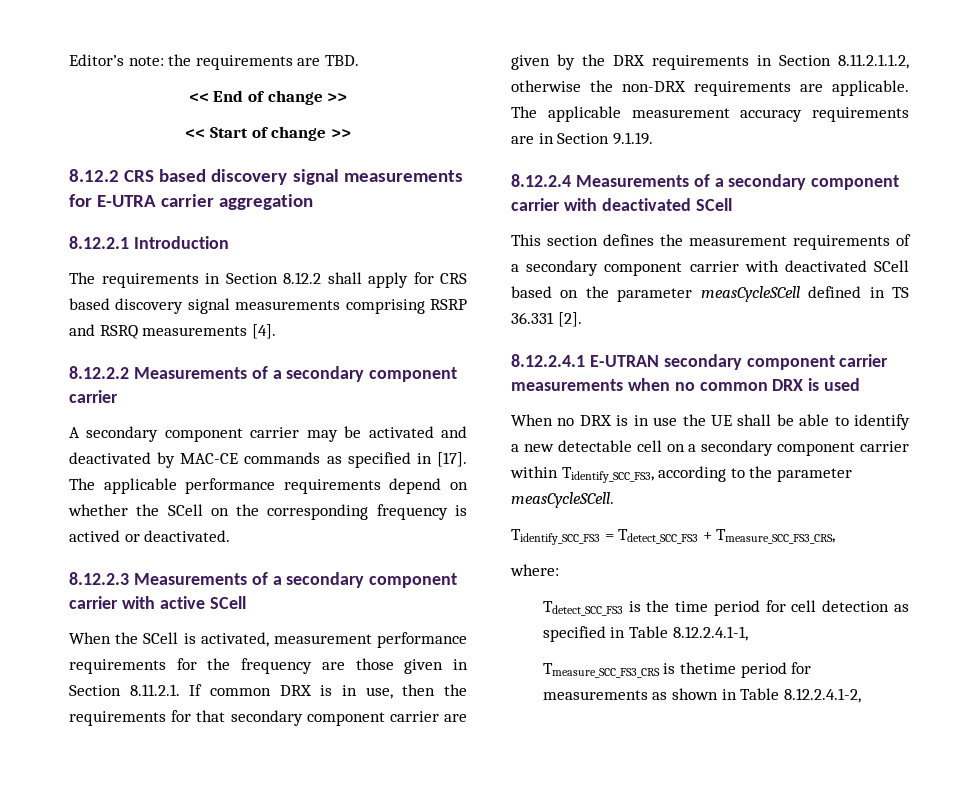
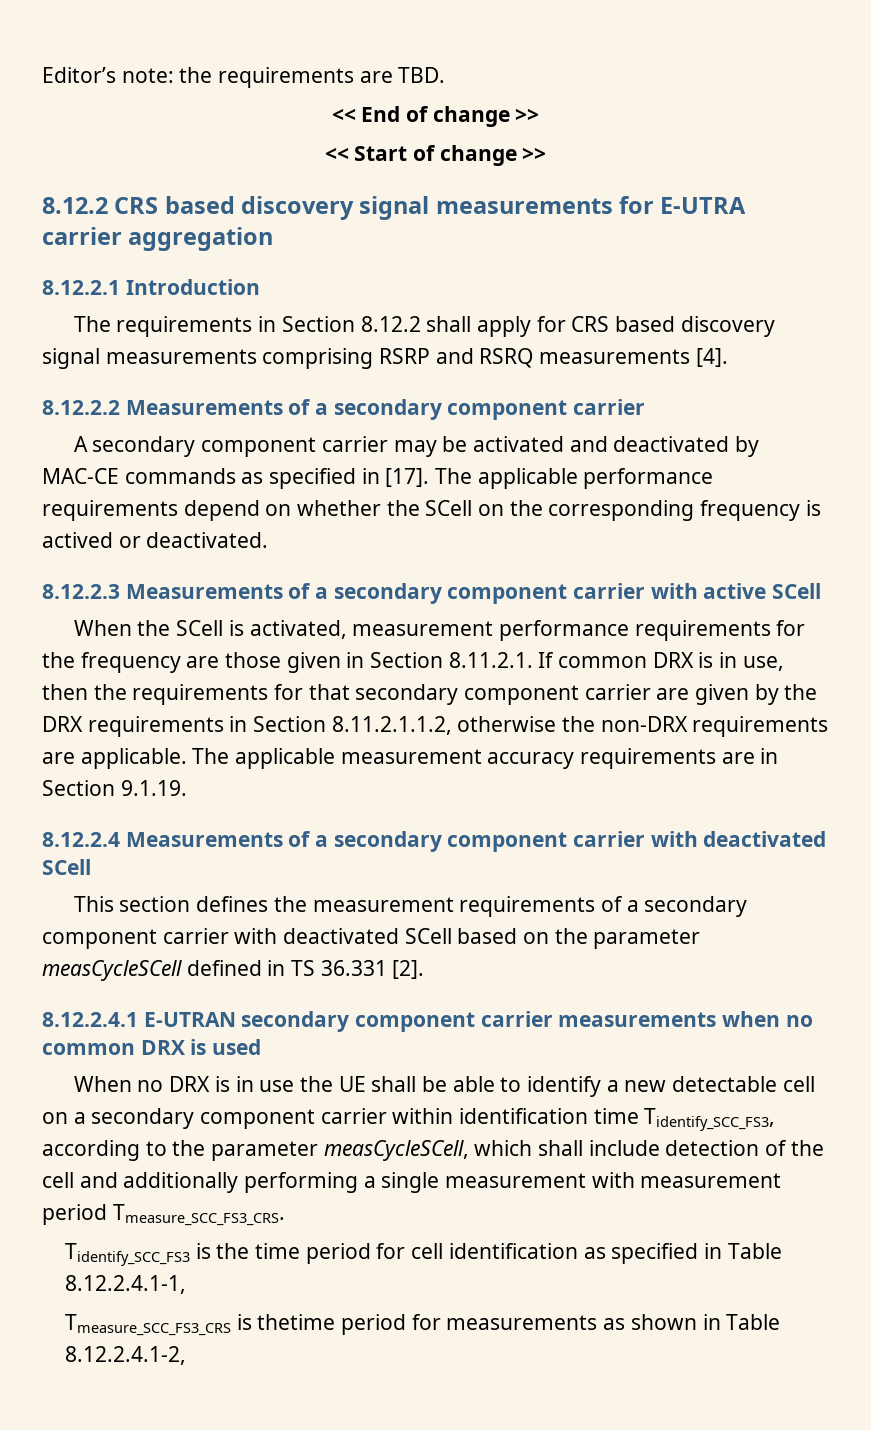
(558, 472) none -> [459,1108,639,1124] identification time
[511,492,614,508] [511,529,836,545] [510,564,559,576] [542,601,623,616] measCycleSCell. // Tidentify_SCC_FS3 = Tdetect_SCC_FS3 + Tmeasure_SCC_FS3_CRS, // where: // Tdetect_SCC_FS3 -> [323,1140,824,1161] [42,1172,782,1193] [42,1204,285,1226] [65,1243,191,1266] measCycleSCell, which shall include detection of the cell and additionally performing a single measurement with measurement period Tmeasure_SCC_FS3_CRS. // Tidentify_SCC_FS3
[822,600,890,612] detection -> [448,1243,578,1259] identification

